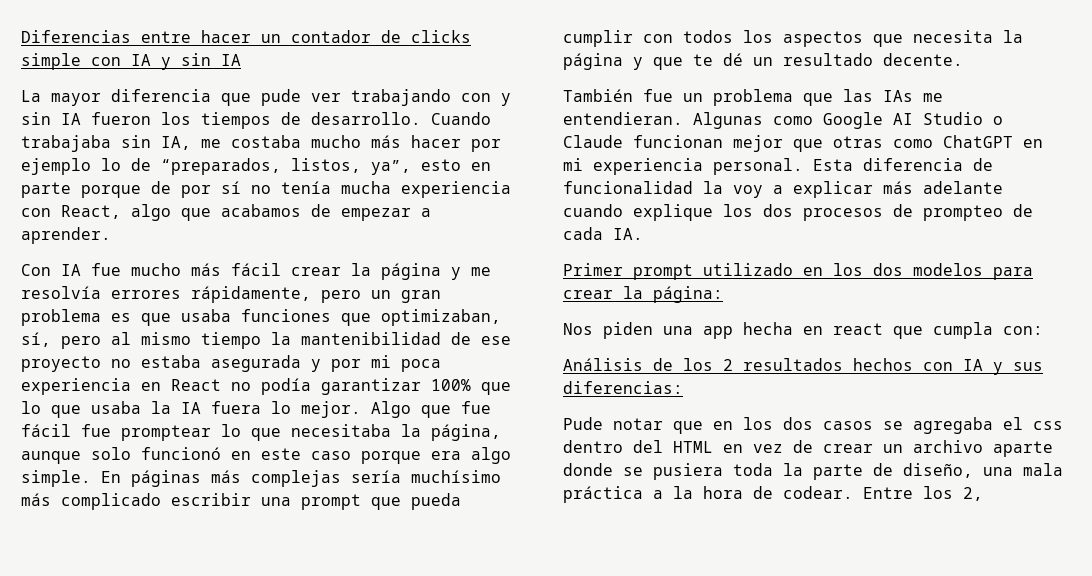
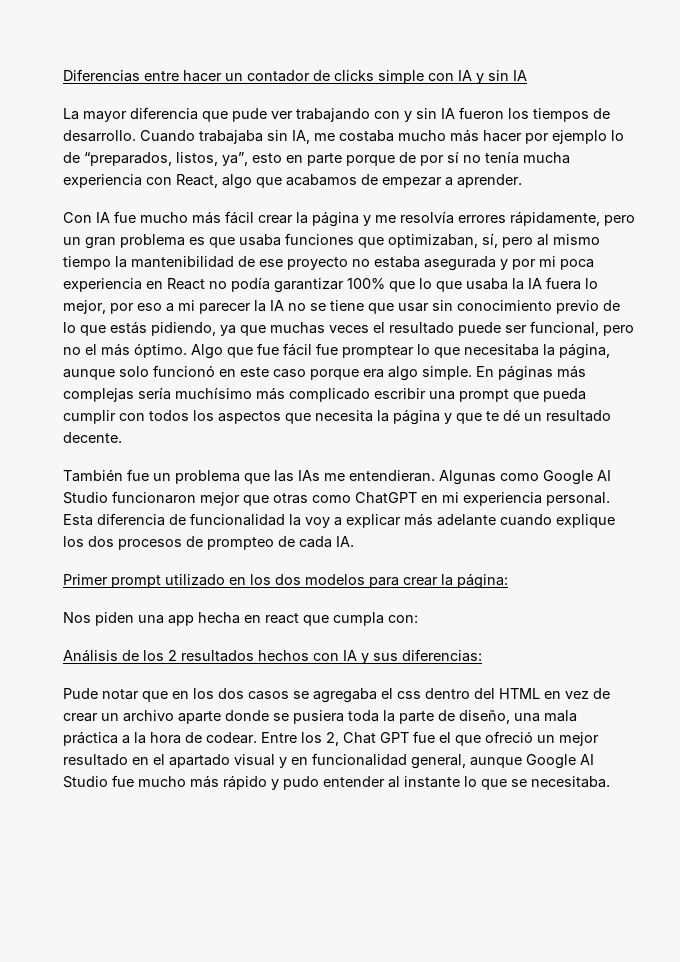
[301,401,361,418] mejor. -> [63,300,620,314] [63,321,634,336] [63,343,187,358] mejor, por eso a mi parecer la IA no se tiene que usar sin conocimiento previo de lo que estás pidiendo, ya que muchas veces el resultado puede ser funcional, pero no el más óptimo.
[993,116,1003,125] [563,135,723,148] o Claude funcionan -> [112,491,196,504] funcionaron
(983, 494) none -> [343,731,599,746] [63,753,594,769] [63,775,610,790] Chat GPT fue el que ofreció un mejor resultado en el apartado visual y en funcionalidad general, aunque Google AI Studio fue mucho más rápido y pudo entender al instante lo que se necesitaba.

